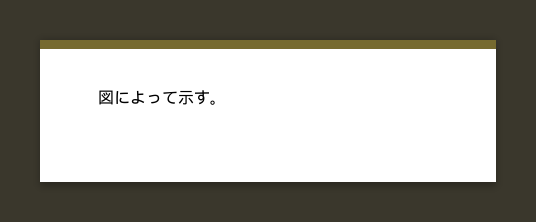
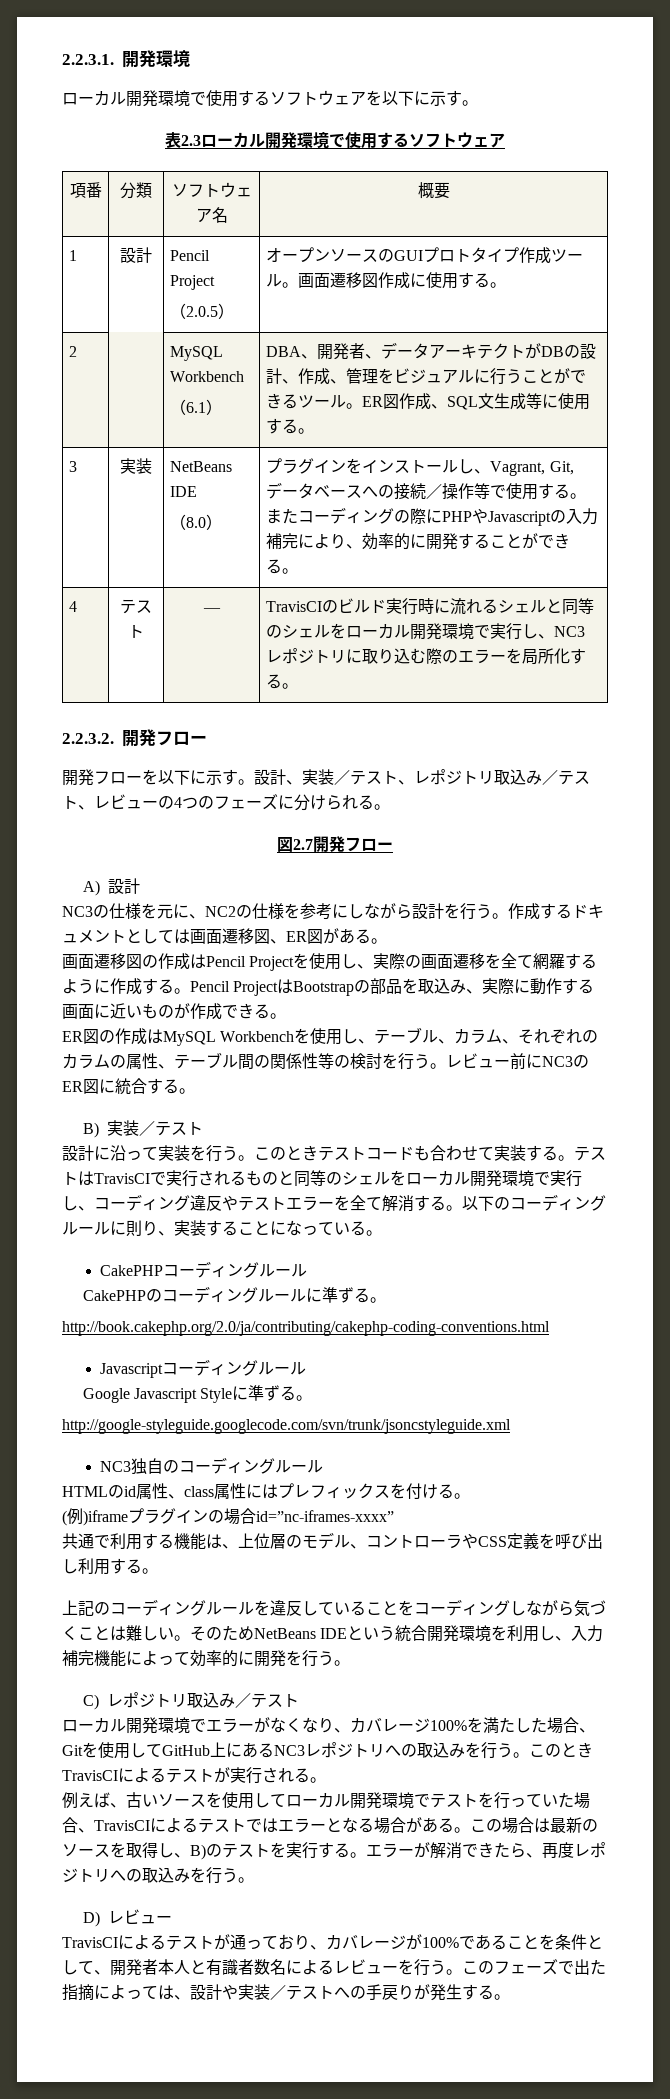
[98,90,210,105] 図によって示す -> [62,50,190,68] [62,90,478,107] [165,132,505,149] [69,182,102,198] [120,182,152,199] [171,182,252,198] [195,207,228,223] [417,182,450,199] [69,250,78,261] [120,247,152,263] [170,250,211,261] [170,275,216,290] [170,303,235,319] [266,247,584,264] [266,272,507,289] [69,346,78,357] [170,346,224,361] [170,371,245,382] [170,399,223,415] [266,342,597,360] [266,368,587,385] [266,393,591,410] [266,418,315,434] [69,461,78,472] [120,458,152,474] [170,461,233,472] [170,486,198,497] [170,514,223,530] [266,458,574,476] [266,482,587,500] [266,507,599,526] [266,533,571,550] [266,559,299,574] [69,601,78,612] [120,599,152,614] [128,625,144,638] [202,608,221,612] [266,598,595,615] [266,623,586,640] [266,648,587,665] [266,674,299,689] [62,729,207,747] [62,769,590,786] [62,794,390,811] [277,836,393,852] [82,878,140,896] [62,903,604,920] [62,928,387,944] [62,953,598,971] [62,978,595,996] [62,1003,286,1020] [62,1027,599,1046] [62,1052,589,1070] [62,1078,195,1095] [82,1120,203,1138] [62,1145,606,1162] [62,1170,582,1187] [62,1194,606,1212] [62,1220,382,1237] [100,1261,308,1278] [82,1286,386,1303] [62,1321,550,1336] [100,1359,307,1378] [82,1385,313,1403] [62,1419,511,1434] [100,1457,324,1475] [62,1483,470,1500] [62,1508,394,1526] [62,1532,603,1550] [62,1558,158,1575] [62,1599,606,1617] [62,1625,604,1642] [62,1650,350,1667] [82,1692,299,1710] [62,1717,595,1734] [62,1742,593,1759] [62,1767,326,1784] [62,1792,590,1809] [62,1817,598,1834] [62,1842,606,1860] [62,1867,254,1884] [82,1909,172,1927] [62,1934,603,1950] [62,1959,606,1976] [62,1984,494,2001] 2.2.3.1.開発環境 // ローカル開発環境で使用するソフトウェアを以下に示す。 // 表2.3ローカル開発環境で使用するソフトウェア // 項番 | 分類 | ソフトウェア名 | 概要 // 1 | 設計 | Pencil Project // （2.0.5） | オープンソースのGUIプロトタイプ作成ツール。画面遷移図作成に使用する。 // 2 | | MySQL Workbench // （6.1） | DBA、開発者、データアーキテクトがDBの設計、作成、管理をビジュアルに行うことができるツール。ER図作成、SQL文生成等に使用する。 // 3 | 実装 | NetBeans IDE // （8.0） | プラグインをインストールし、Vagrant, Git,データベースへの接続／操作等で使用する。またコーディングの際にPHPやJavascriptの入力補完により、効率的に開発することができる。 // 4 | テスト | ― | TravisCIのビルド実行時に流れるシェルと同等のシェルをローカル開発環境で実行し、NC3レポジトリに取り込む際のエラーを局所化する。 // 2.2.3.2.開発フロー // 開発フローを以下に示す。設計、実装／テスト、レポジトリ取込み／テスト、レビューの4つのフェーズに分けられる。 // 図2.7開発フロー // A)設計 // NC3の仕様を元に、NC2の仕様を参考にしながら設計を行う。作成するドキュメントとしては画面遷移図、ER図がある。 // 画面遷移図の作成はPencil Projectを使用し、実際の画面遷移を全て網羅するように作成する。Pencil ProjectはBootstrapの部品を取込み、実際に動作する画面に近いものが作成できる。 // ER図の作成はMySQL Workbenchを使用し、テーブル、カラム、それぞれのカラムの属性、テーブル間の関係性等の検討を行う。レビュー前にNC3のER図に統合する。 // B)実装／テスト // 設計に沿って実装を行う。このときテストコードも合わせて実装する。テストはTravisCIで実行されるものと同等のシェルをローカル開発環境で実行し、コーディング違反やテストエラーを全て解消する。以下のコーディングルールに則り、実装することになっている。 // CakePHPコーディングルール // CakePHPのコーディングルールに準ずる。 // http://book.cakephp.org/2.0/ja/contributing/cakephp-coding-conventions.html // Javascriptコーディングルール // Google Javascript Styleに準ずる。 // http://google-styleguide.googlecode.com/svn/trunk/jsoncstyleguide.xml // NC3独自のコーディングルール // HTMLのid属性、class属性にはプレフィックスを付ける。 // (例)iframeプラグインの場合id=”nc-iframes-xxxx” // 共通で利用する機能は、上位層のモデル、コントローラやCSS定義を呼び出し利用する。 // 上記のコーディングルールを違反していることをコーディングしながら気づくことは難しい。そのためNetBeans IDEという統合開発環境を利用し、入力補完機能によって効率的に開発を行う。 // C)レポジトリ取込み／テスト // ローカル開発環境でエラーがなくなり、カバレージ100%を満たした場合、Gitを使用してGitHub上にあるNC3レポジトリへの取込みを行う。このときTravisCIによるテストが実行される。 // 例えば、古いソースを使用してローカル開発環境でテストを行っていた場合、TravisCIによるテストではエラーとなる場合がある。この場合は最新のソースを取得し、B)のテストを実行する。エラーが解消できたら、再度レポジトリへの取込みを行う。 // D)レビュー // TravisCIによるテストが通っており、カバレージが100%であることを条件として、開発者本人と有識者数名によるレビューを行う。このフェーズで出た指摘によっては、設計や実装／テストへの手戻りが発生する

